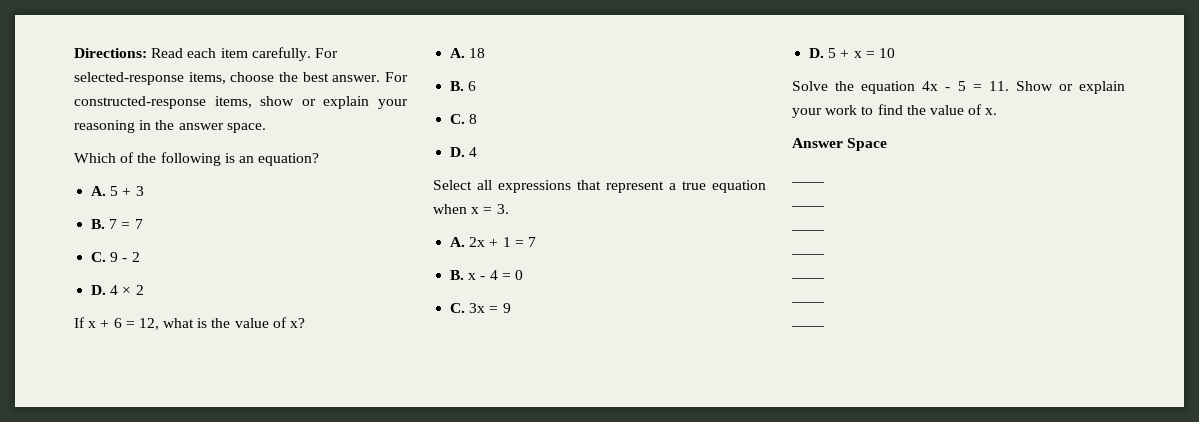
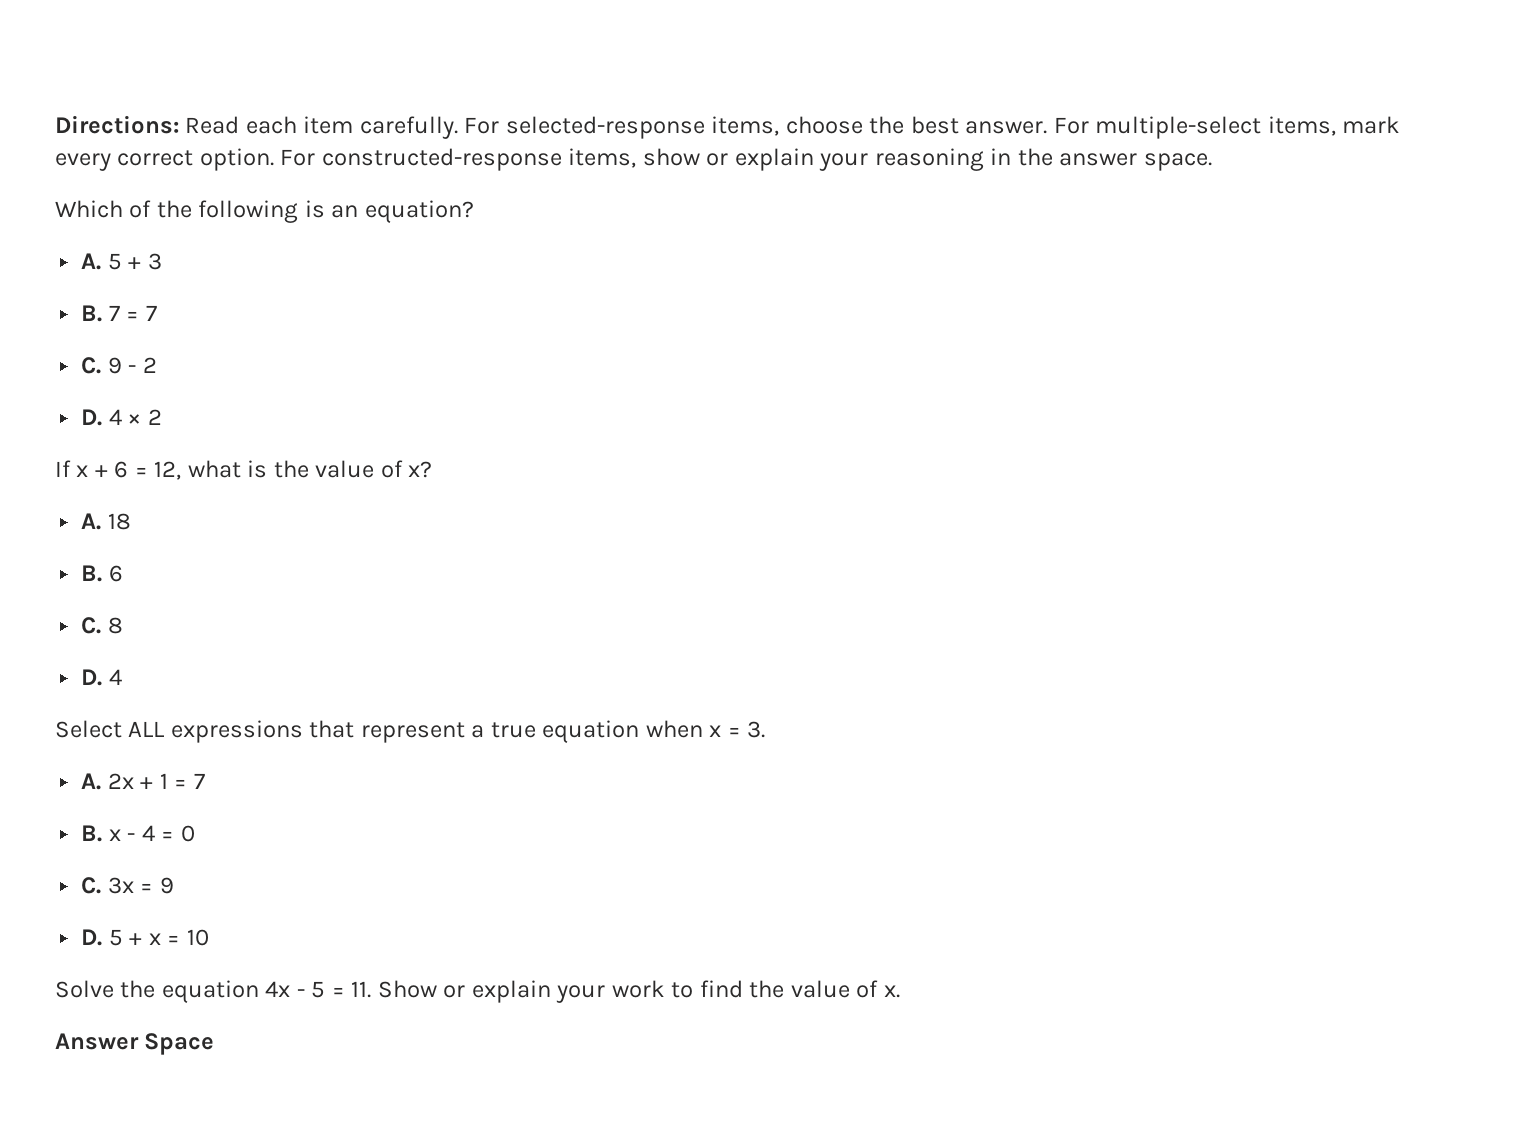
(408, 77) none -> [1095,116,1401,139] [55,148,316,171] multiple-select items, mark every correct option. For
[477,180,492,190] all -> [128,721,165,737] ALL
[791,181,824,183] [791,205,824,207] [791,229,824,231] [791,253,824,255] [791,277,824,279] [791,301,824,303] [791,325,824,327] // ____ // ____ // ____ // ____ // ____ // ____ // ____ -> (215, 1044) none

